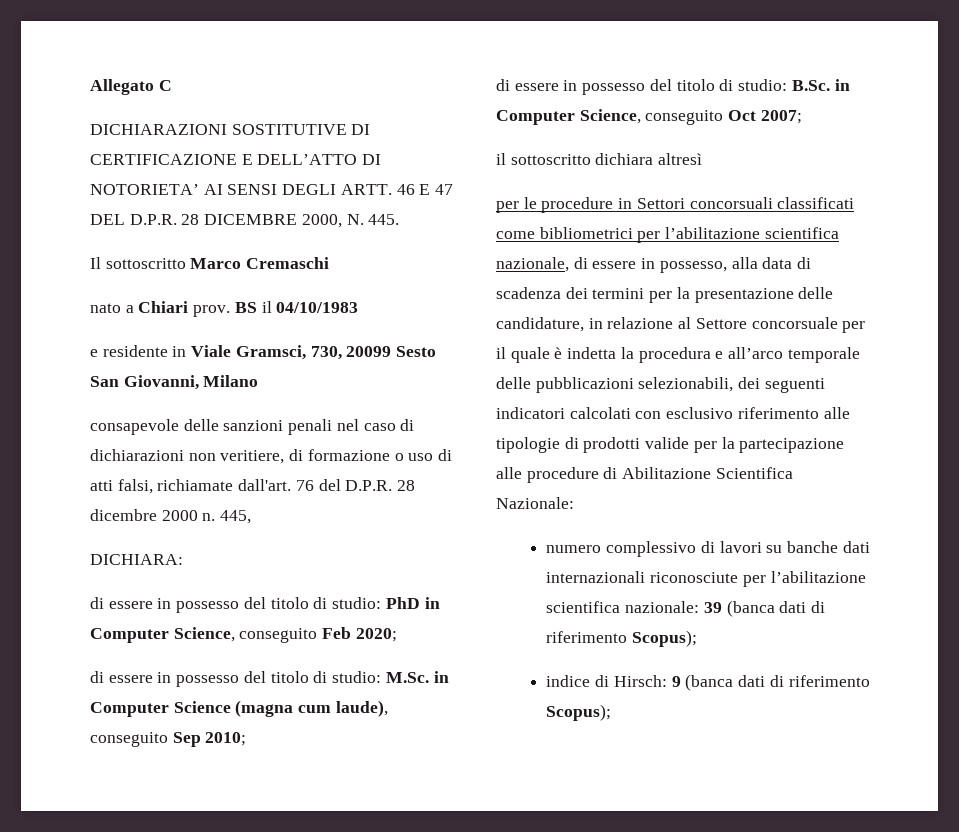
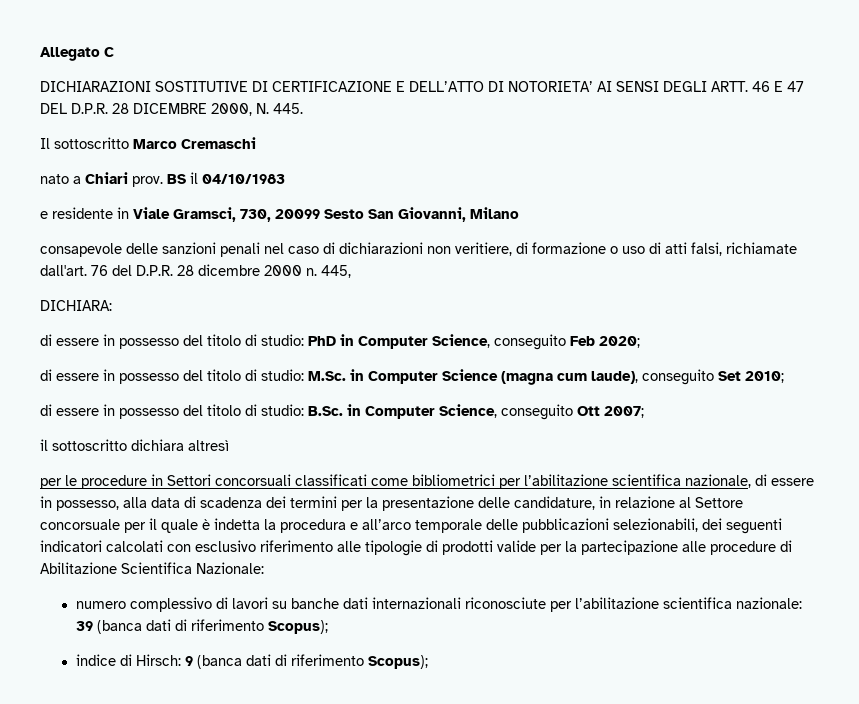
[172,732,201,747] Sep -> [718,371,741,381] Set
[728,110,757,121] Oct -> [577,406,600,416] Ott

